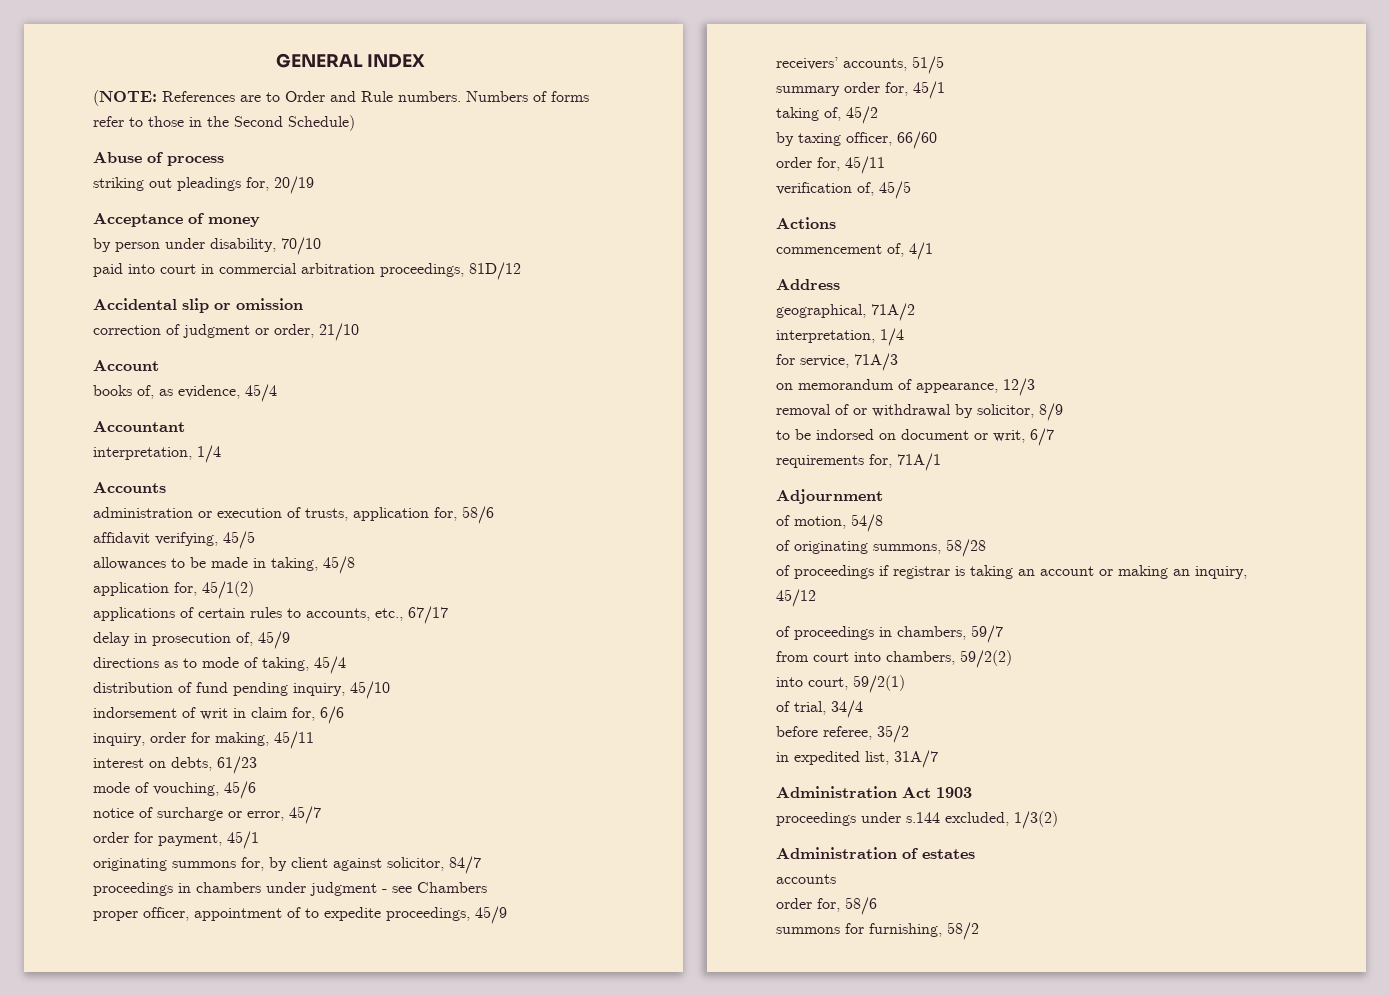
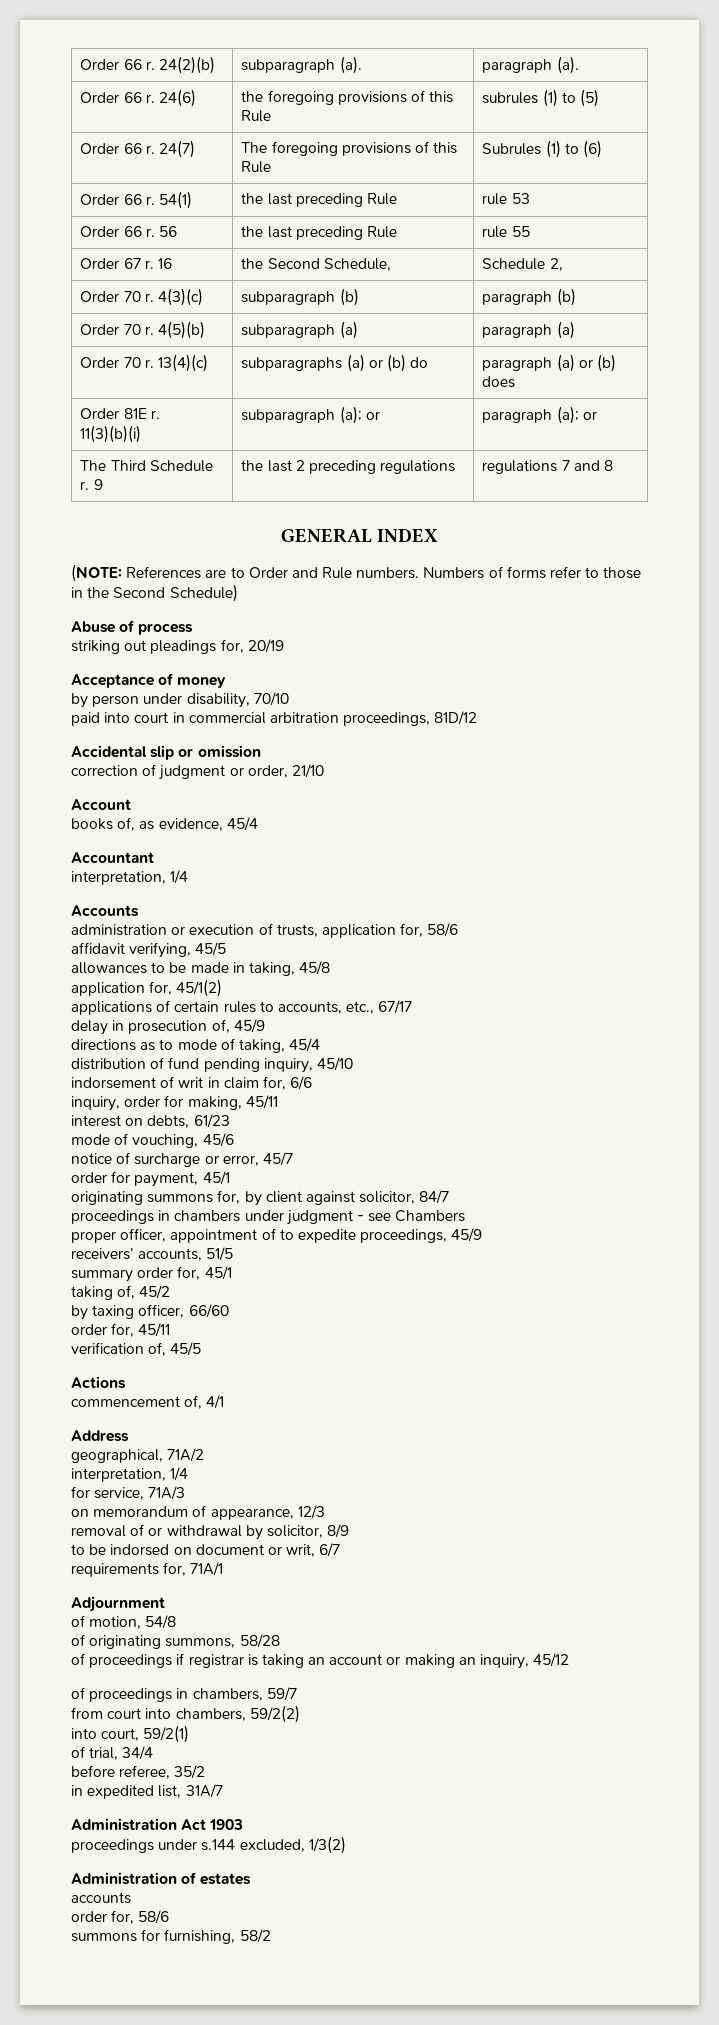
(275, 60) none -> [80,56,215,74] [241,56,362,74] [482,56,579,74] [80,89,196,107] [241,90,454,105] [241,110,272,122] [482,89,599,107] [80,140,195,158] [241,141,458,156] [241,161,272,173] [482,140,602,158] [80,191,192,209] [241,193,397,207] [482,193,530,205] [80,226,177,237] [241,226,397,240] [482,226,530,238] [80,258,172,269] [241,258,391,271] [482,258,563,271] [80,288,203,306] [241,288,359,306] [482,288,576,306] [80,321,205,339] [241,321,358,339] [482,321,575,339] [80,354,208,372] [241,354,429,372] [482,354,616,372] [482,376,516,388] [80,408,160,419] [80,425,142,443] [241,406,380,424] [482,406,597,424] [80,460,213,472] [80,479,103,490] [241,460,456,474] [482,460,613,474] Order 66 r. 24(2)(b) | subparagraph (a). | paragraph (a). // Order 66 r. 24(6) | the foregoing provisions of this Rule | subrules (1) to (5) // Order 66 r. 24(7) | The foregoing provisions of this Rule | Subrules (1) to (6) // Order 66 r. 54(1) | the last preceding Rule | rule 53 // Order 66 r. 56 | the last preceding Rule | rule 55 // Order 67 r. 16 | the Second Schedule, | Schedule 2, // Order 70 r. 4(3)(c) | subparagraph (b) | paragraph (b) // Order 70 r. 4(5)(b) | subparagraph (a) | paragraph (a) // Order 70 r. 13(4)(c) | subparagraphs (a) or (b) do | paragraph (a) or (b) does // Order 81E r. 11(3)(b)(i) | subparagraph (a); or | paragraph (a); or // The Third Schedule r. 9 | the last 2 preceding regulations | regulations 7 and 8 //

